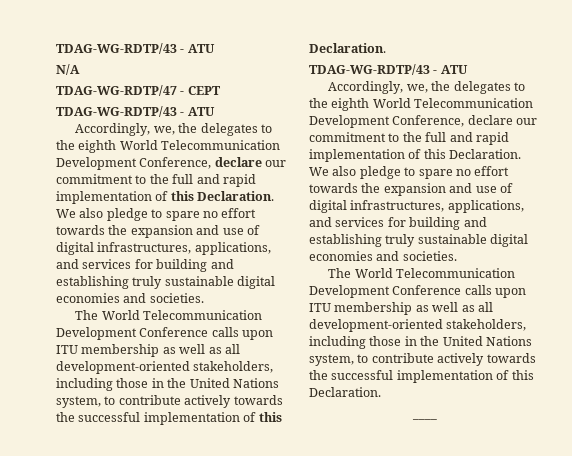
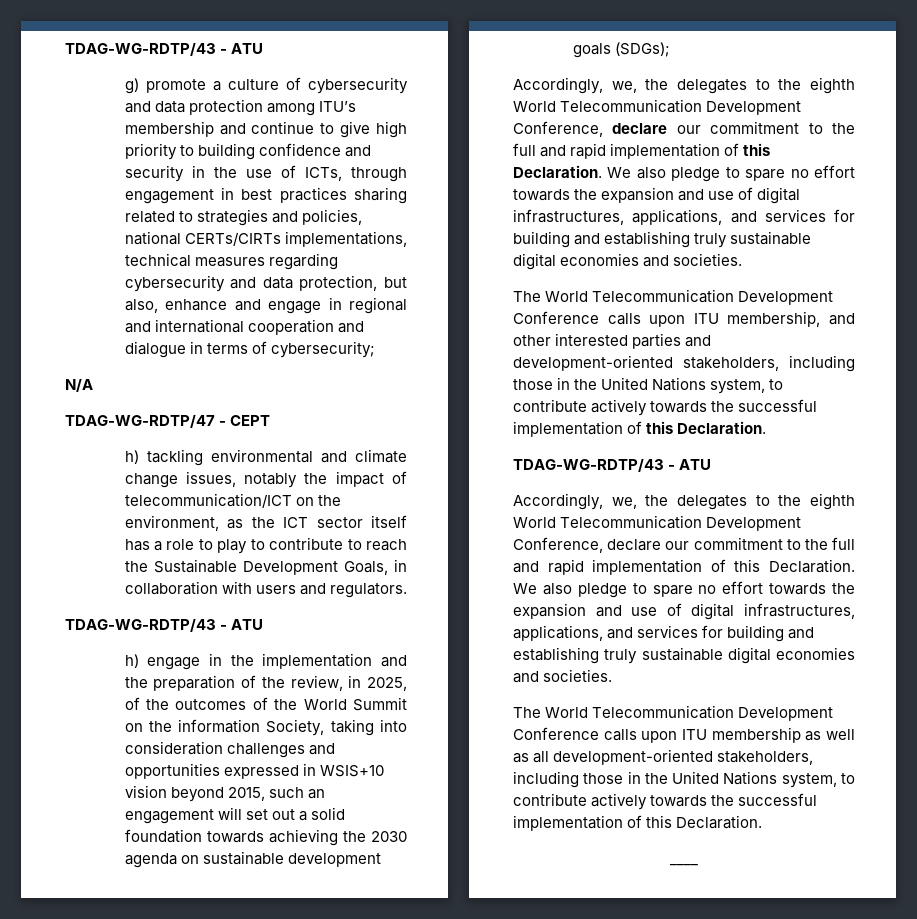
[56,43,215,54] [56,64,80,75] [56,85,221,96] [56,106,215,117] TDAG-WG-RDTP/43 - ATU // N/A // TDAG-WG-RDTP/47 - CEPT // TDAG-WG-RDTP/43 - ATU -> [65,42,264,56] [124,77,409,94] [124,99,356,116] [124,121,407,138] [124,143,371,160] [124,165,407,182] [124,187,407,204] [124,209,362,226] [124,231,407,247] [124,253,338,270] [124,275,407,292] [124,297,408,314] [124,319,364,335] [124,341,375,358] [65,378,93,392] [65,414,271,428] [124,449,408,466] [124,471,408,488] [124,493,341,508] [124,515,408,531] [124,537,408,554] [124,559,408,575] [124,581,407,598] [65,618,264,632] [124,653,407,670] [124,675,407,691] [124,697,407,711] [124,719,407,736] [124,741,335,758] [124,763,384,779] [124,785,325,802] [124,807,345,824] [124,829,408,846] [124,851,381,868] [572,42,670,58] TDAG-WG-RDTP/43 - ATU // g) promote a culture of cybersecurity and data protection among ITU’s membership and continue to give high priority to building confidence and security in the use of ICTs, through engagement in best practices sharing related to strategies and policies, national CERTs/CIRTs implementations, technical measures regarding cybersecurity and data protection, but also, enhance and engage in regional and international cooperation and dialogue in terms of cybersecurity; // N/A // TDAG-WG-RDTP/47 - CEPT // h) tackling environmental and climate change issues, notably the impact of telecommunication/ICT on the environment, as the ICT sector itself has a role to play to contribute to reach the Sustainable Development Goals, in collaboration with users and regulators. // TDAG-WG-RDTP/43 - ATU // h) engage in the implementation and the preparation of the review, in 2025, of the outcomes of the World Summit on the information Society, taking into consideration challenges and opportunities expressed in WSIS+10 vision beyond 2015, such an engagement will set out a solid foundation towards achieving the 2030 agenda on sustainable development goals (SDGs);
[81,344,240,357] membership as well as all -> [727,311,855,327] [513,333,712,349] membership, and other interested parties and

